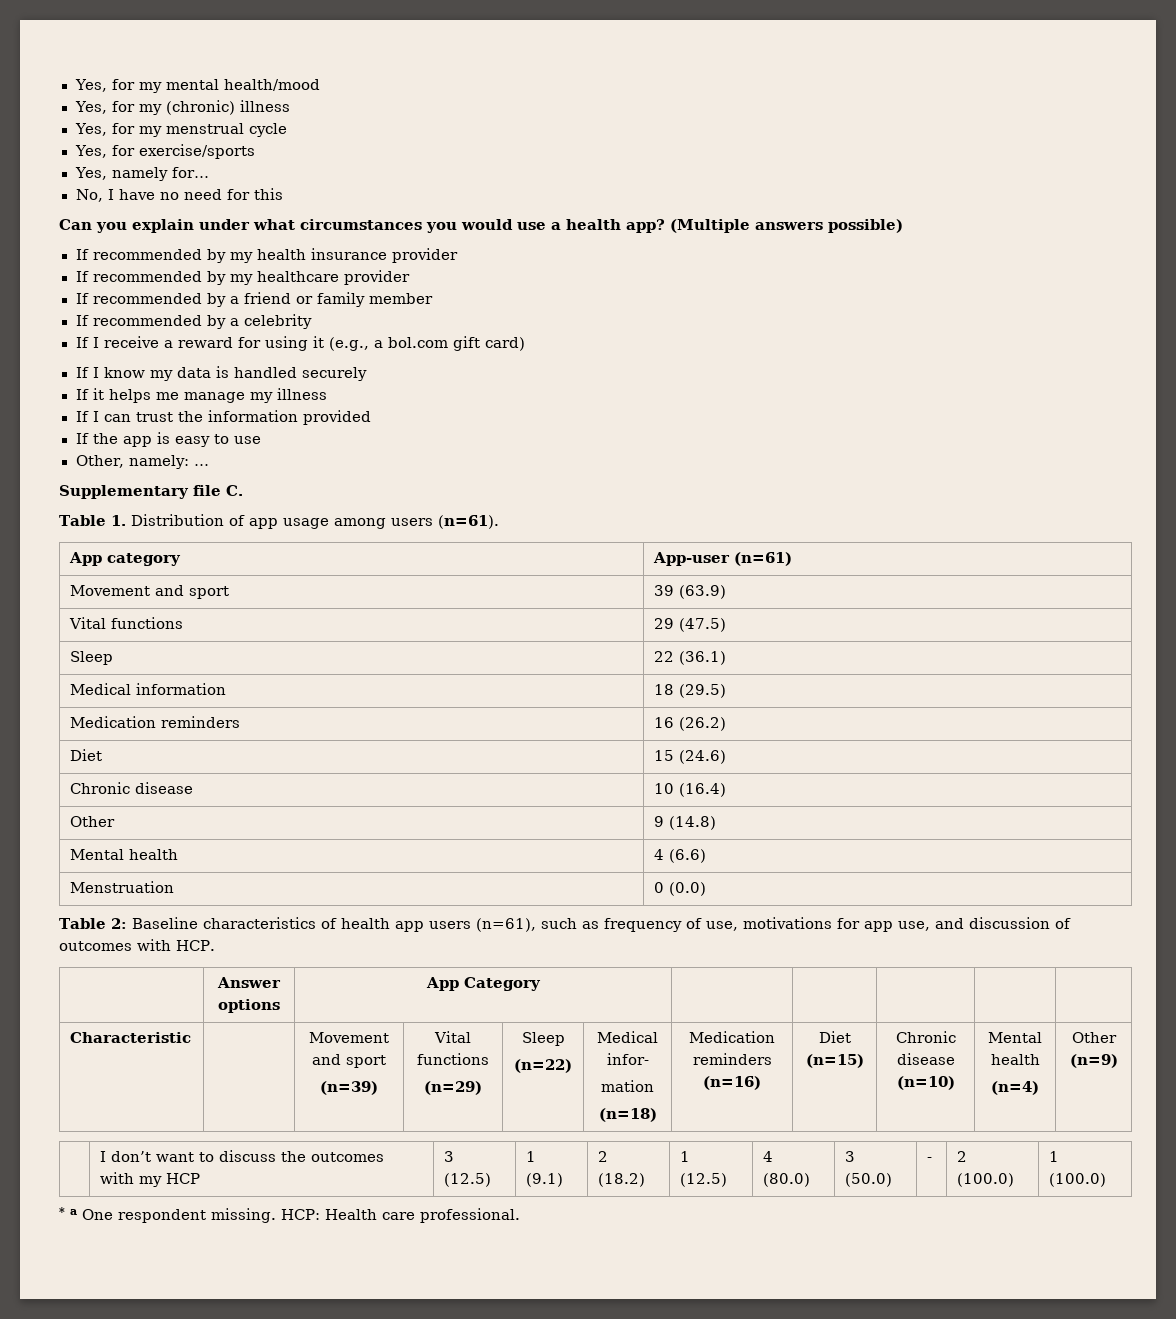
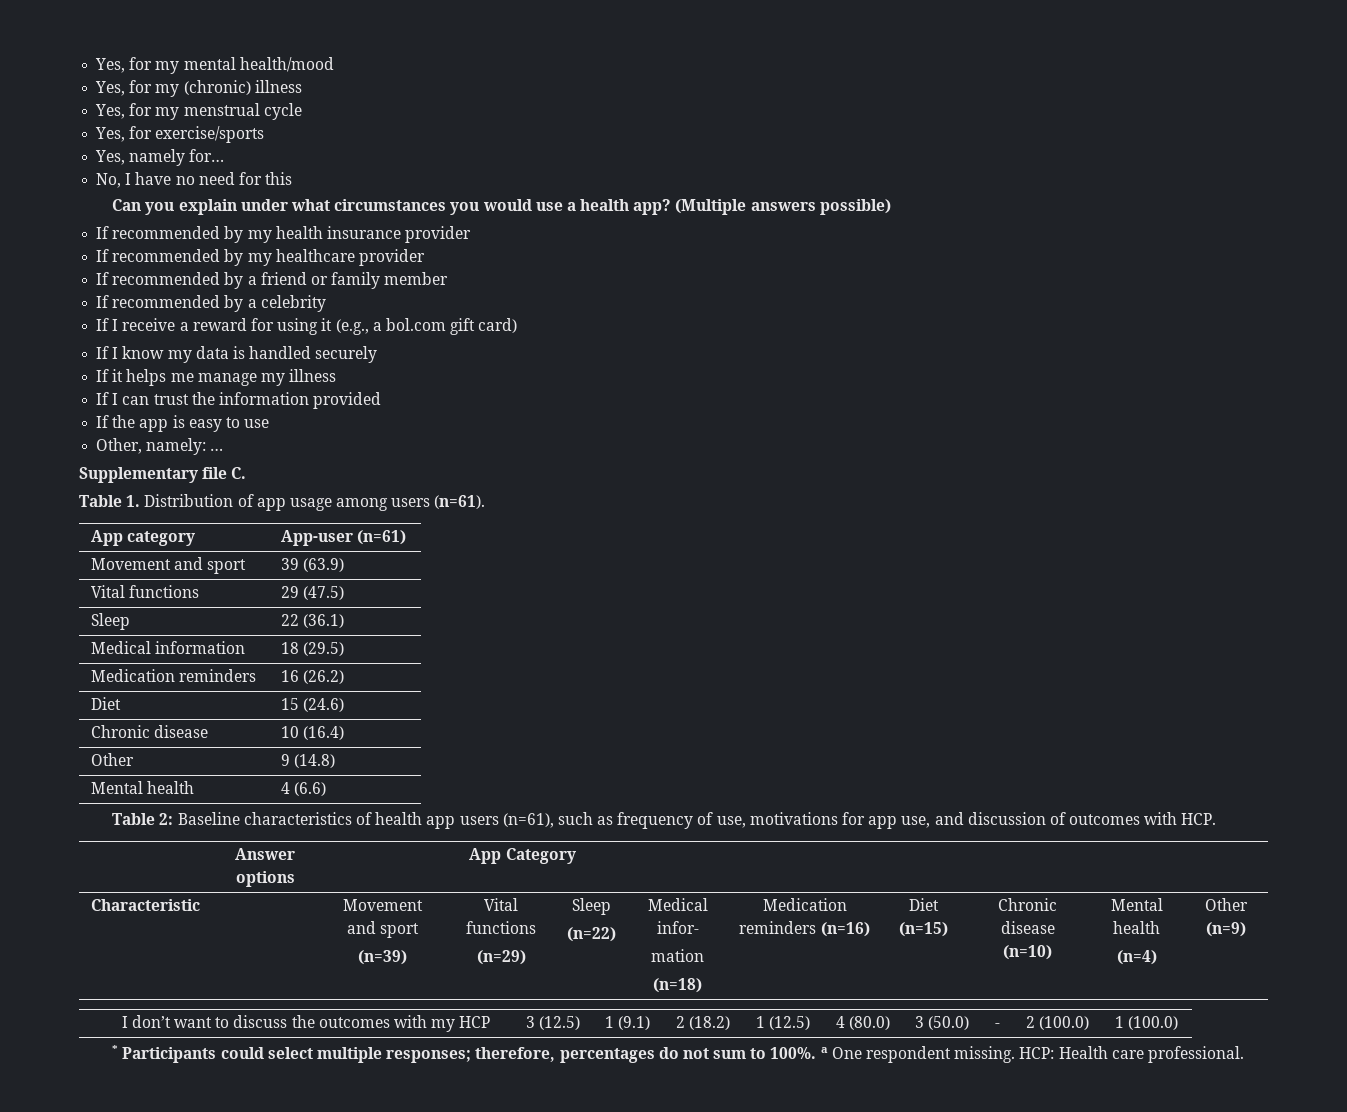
[70,881,175,893] [654,882,707,896] // Menstruation | 0 (0.0) -> (326, 789) none
(65, 1211) none -> [122,1047,817,1063] Participants could select multiple responses; therefore, percentages do not sum to 100%.

